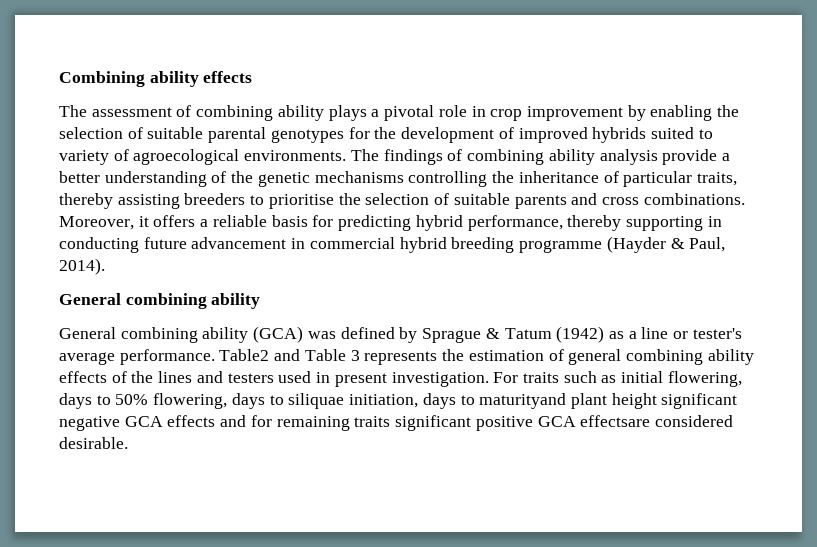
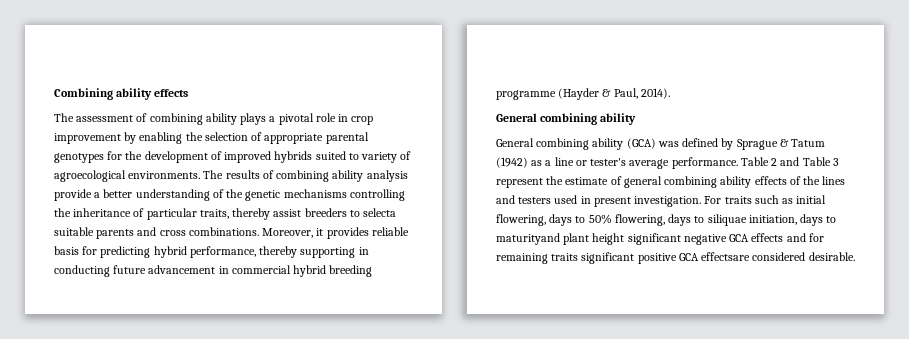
[147,127,204,139] suitable -> [264,133,324,144] appropriate
[383,149,443,165] findings -> [225,170,260,179] results
[117,194,180,209] assisting -> [273,209,302,217] assist
[268,193,450,209] prioritise the selection of -> [363,208,397,217] selecta
[153,215,209,227] offers a -> [326,227,369,239] provides
[219,349,270,361] Table2 -> [740,157,778,166] Table 2
[364,349,544,365] represents the estimation -> [496,176,609,188] represent the estimate

